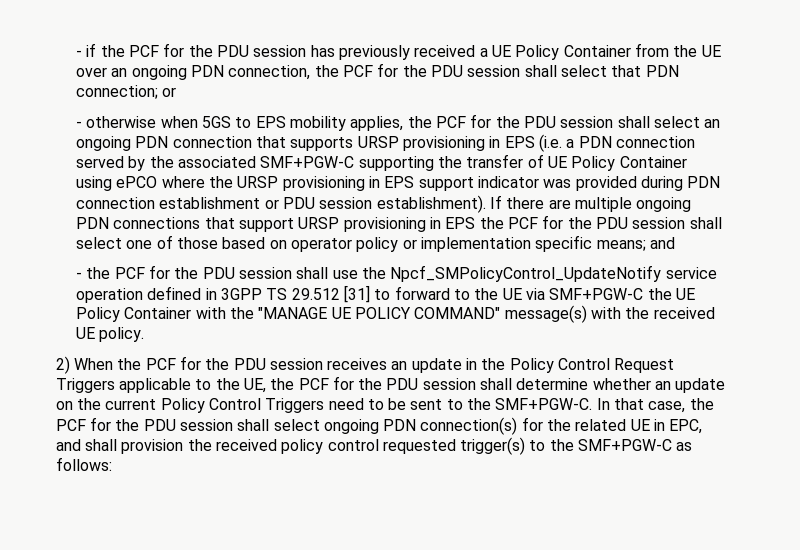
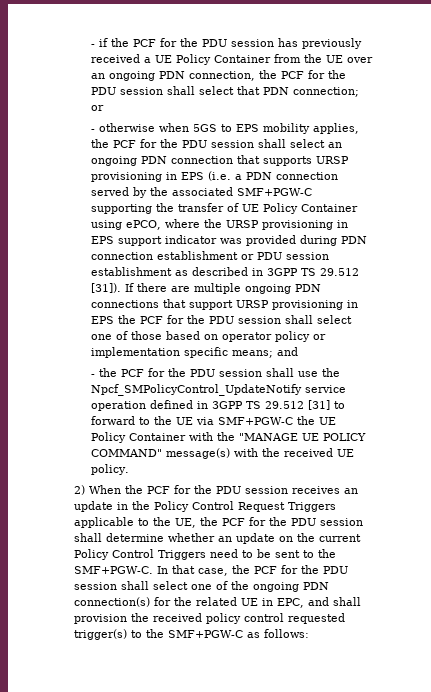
[116,176,158,188] ePCO -> [126,220,162,230] ePCO,
[376,195,486,213] establishment). -> [91,267,360,276] [91,283,122,293] establishment as described in 3GPP TS 29.512 [31]).
(320, 425) none -> [191,581,250,590] one of the

